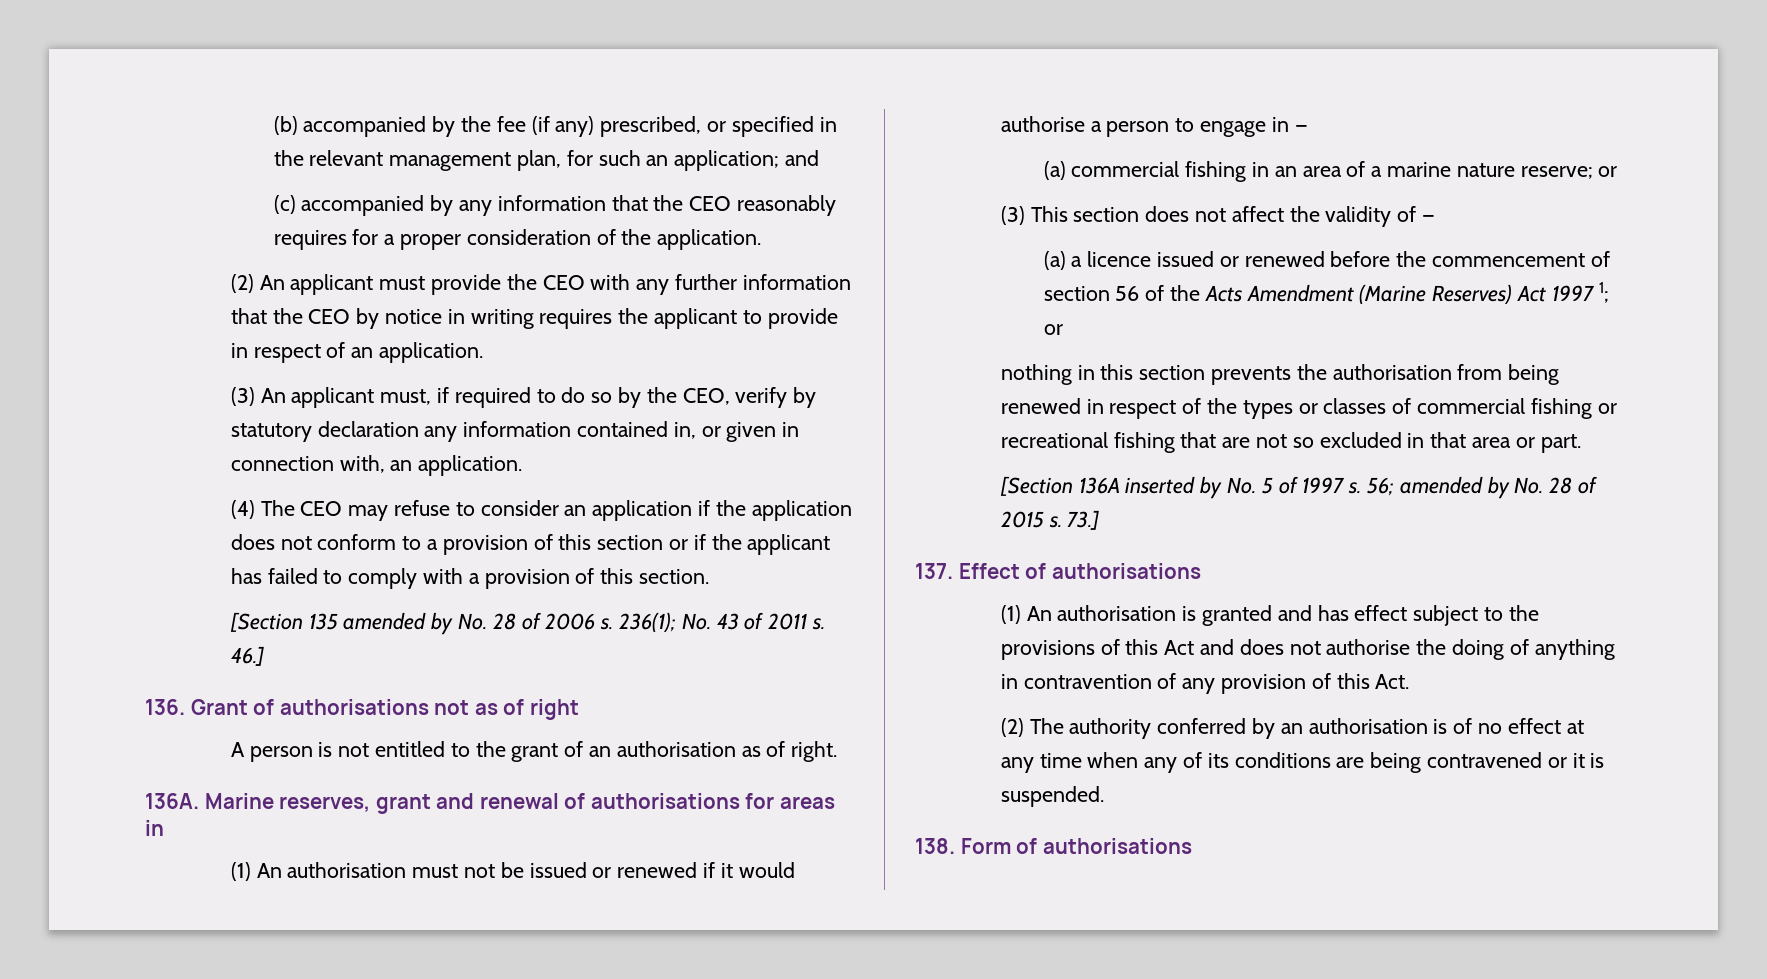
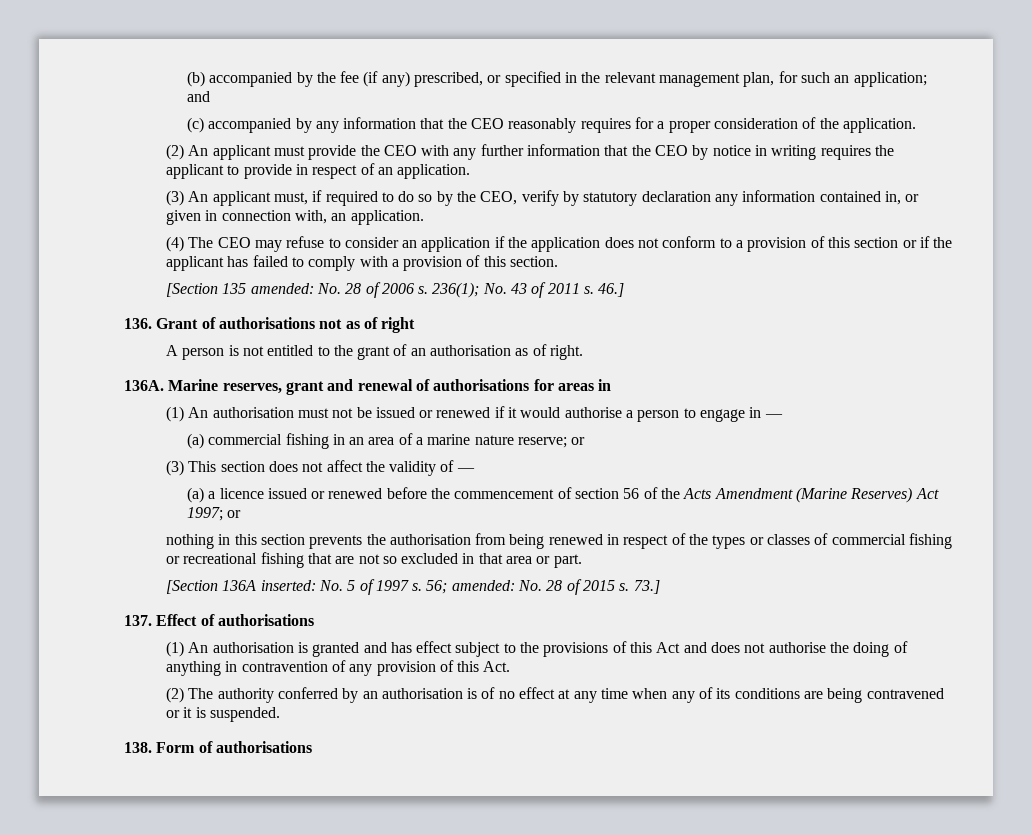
[343,612,454,635] amended by -> [250,283,314,294] amended:
[1551,282,1609,303] 1997 1; -> [186,507,223,521] 1997;
[1125,476,1223,499] inserted by -> [260,580,316,591] inserted:
[1399,476,1510,499] amended by -> [451,580,515,591] amended:

